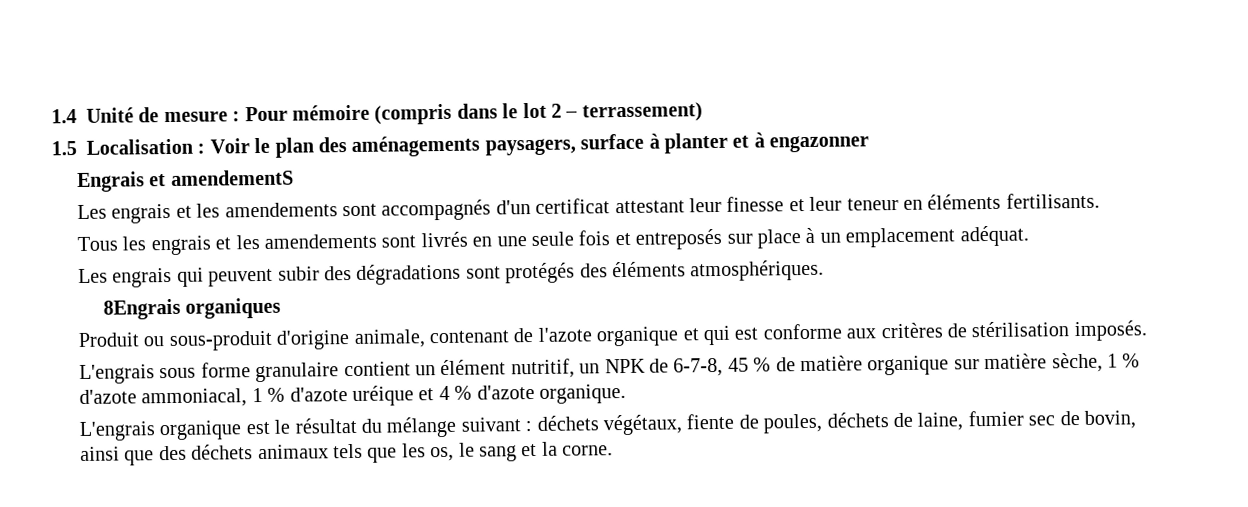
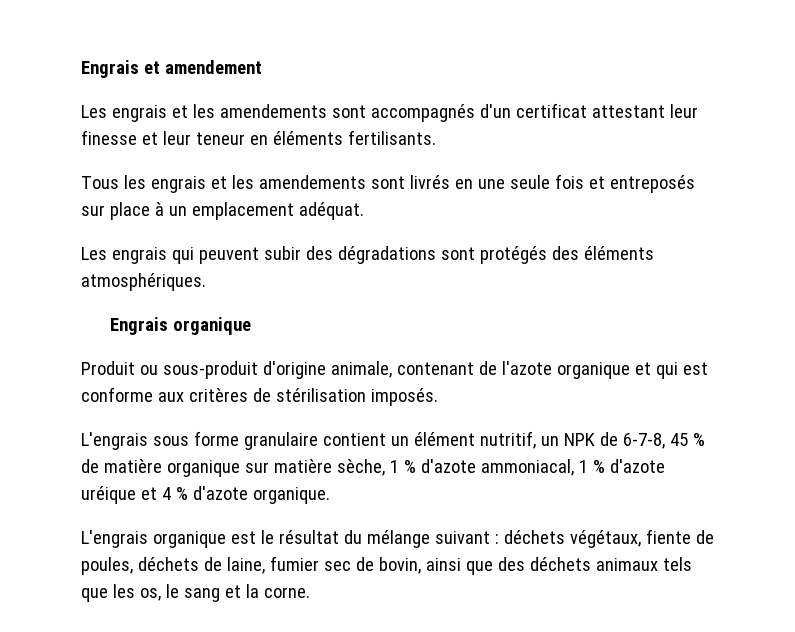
[51,102,703,125] [51,132,870,158] 1.4 Unité de mesure : Pour mémoire (compris dans le lot 2 – terrassement) // 1.5 Localisation : Voir le plan des aménagements paysagers, surface à planter et à engazonner // -> (80, 69) none
[170,169,294,186] amendementS -> [164,60,262,74] amendement
[102,297,282,320] 8Engrais organiques -> [110,317,252,335] Engrais organique

